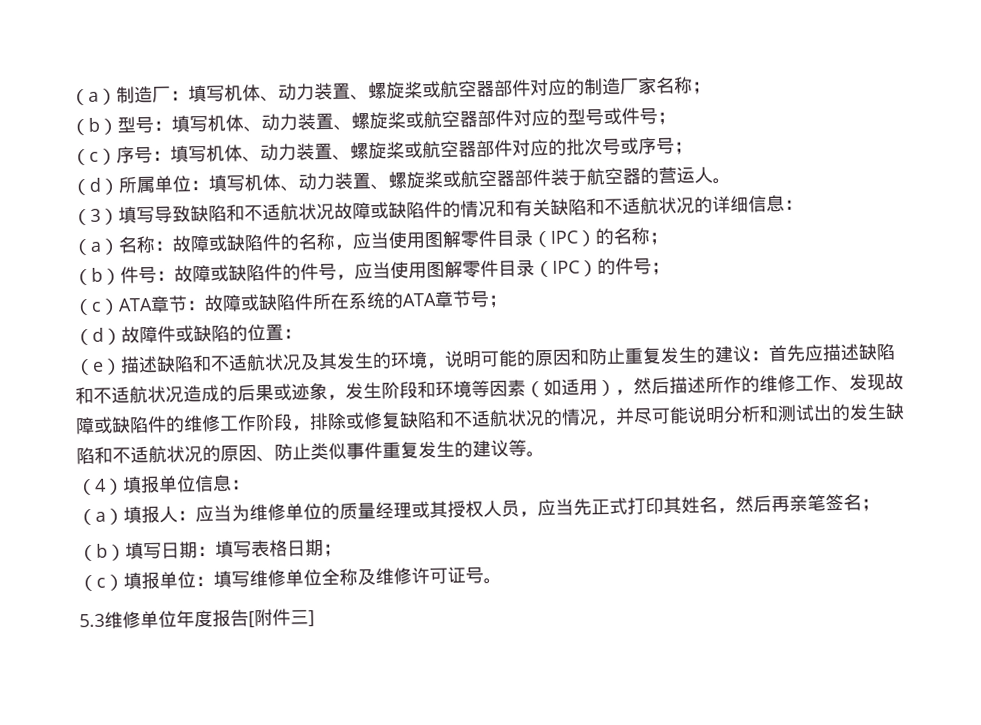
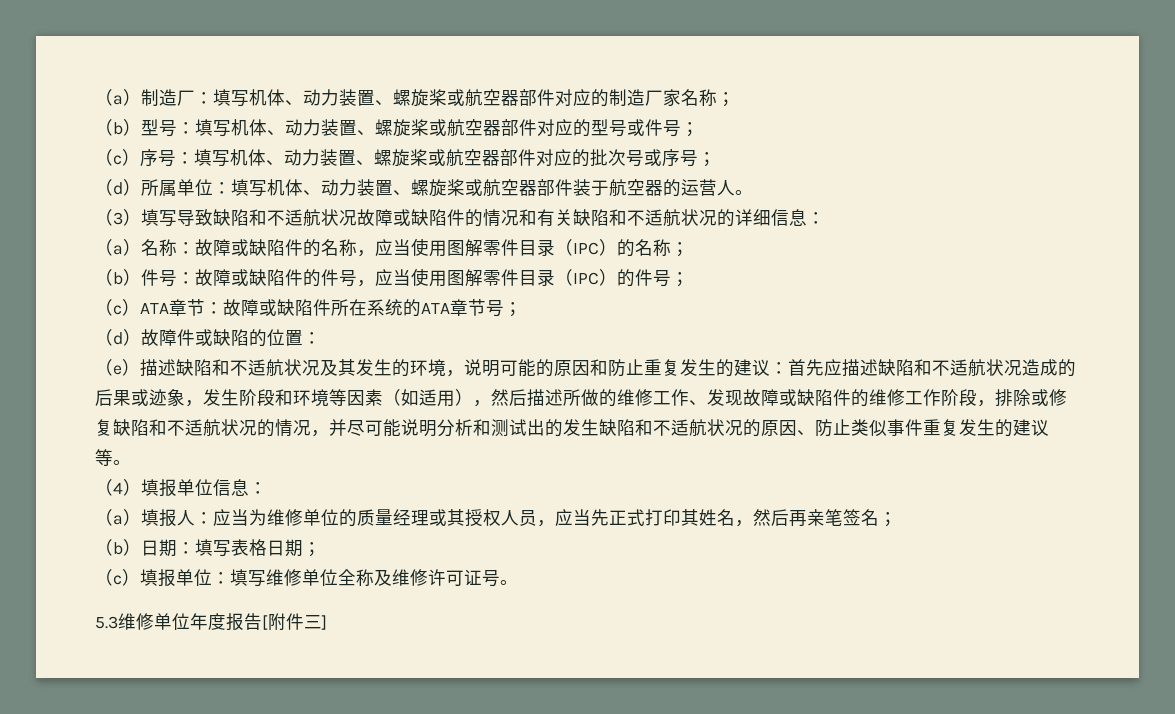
[658,166,695,185] 营运 -> [681,179,717,196] 运营
[723,375,742,393] 作 -> [581,389,599,406] 做
[125,542,162,560] 填写 -> (141, 547) none

